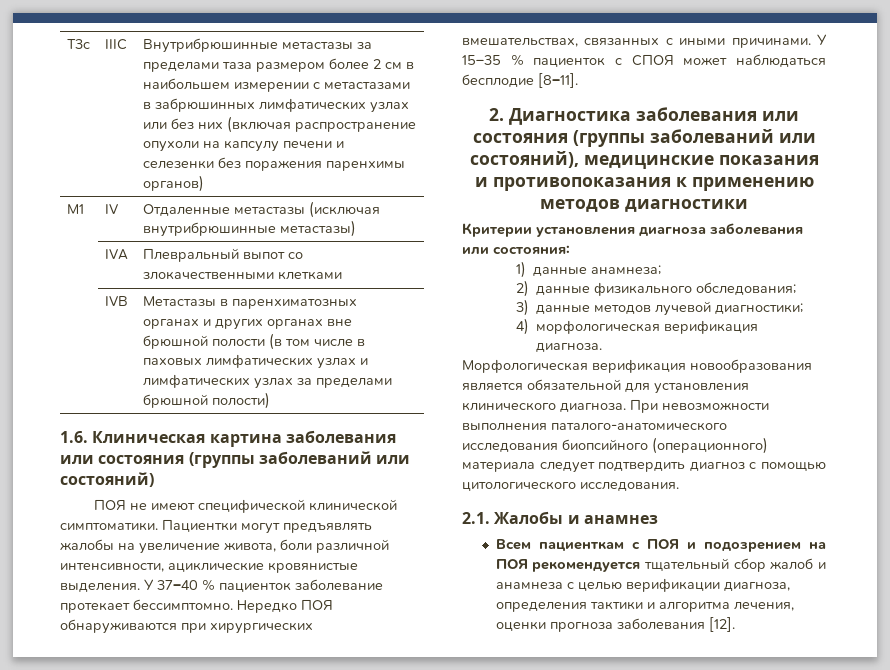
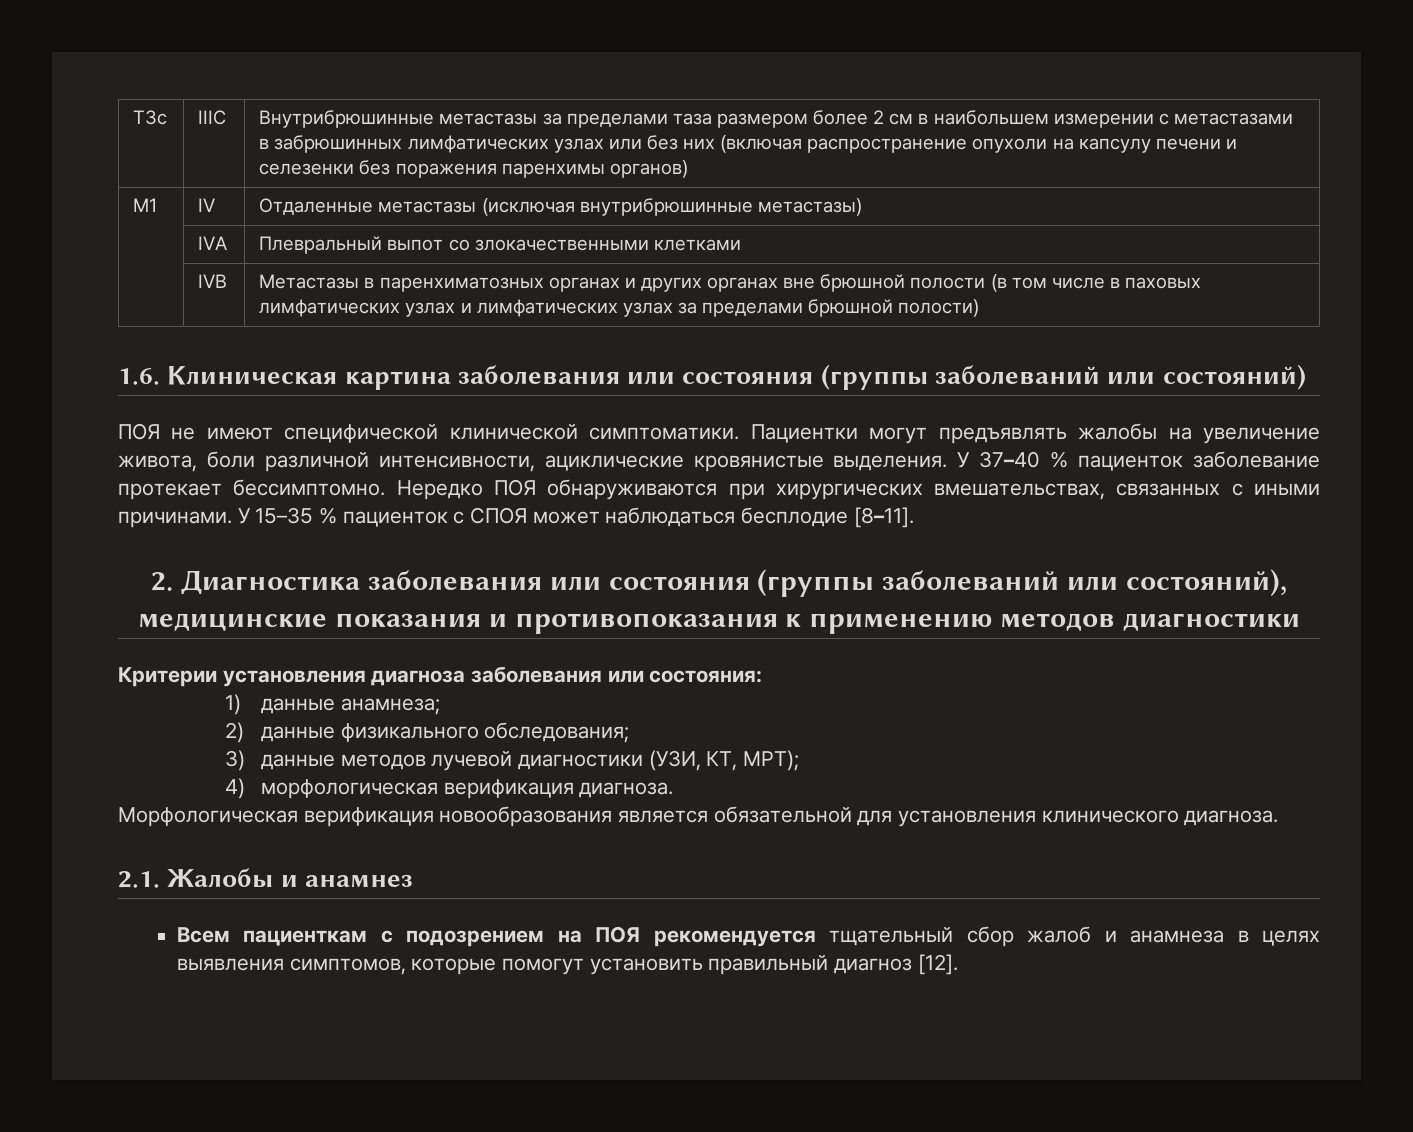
[714,303,803,314] диагностики; -> [518,750,800,771] диагностики (УЗИ, КТ, МРТ);
[630,399,769,413] [462,422,727,431] [462,437,768,454] [462,462,826,473] [462,481,679,491] При невозможности выполнения паталого-анатомического исследования биопсийного (операционного) материала следует подтвердить диагноз с помощью цитологического исследования. -> (1279, 818) none
[646,539,696,550] ПОЯ и -> (393, 936) none
[566,578,790,592] [495,601,794,612] [495,618,705,632] с целью верификации диагноза, определения тактики и алгоритма лечения, оценки прогноза заболевания -> [1237,930,1320,946] [176,955,912,975] в целях выявления симптомов, которые помогут установить правильный диагноз

